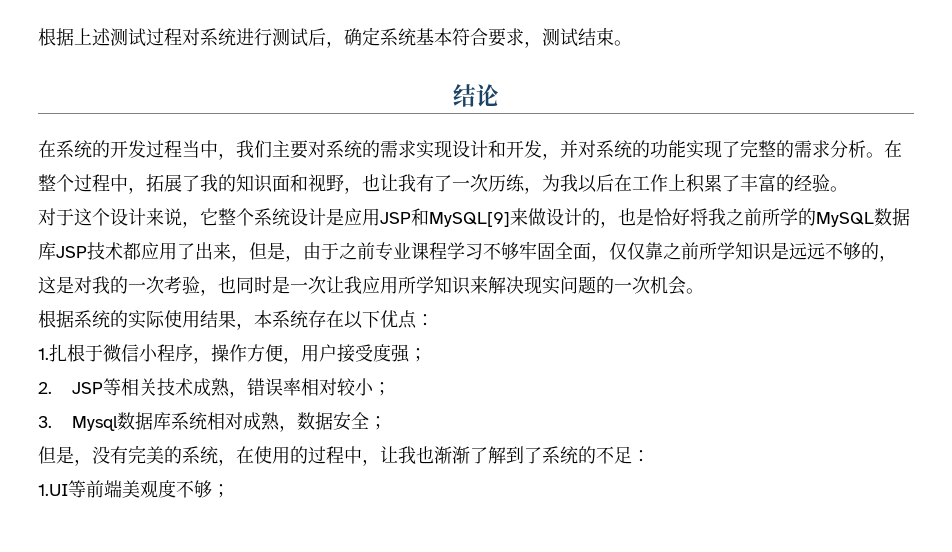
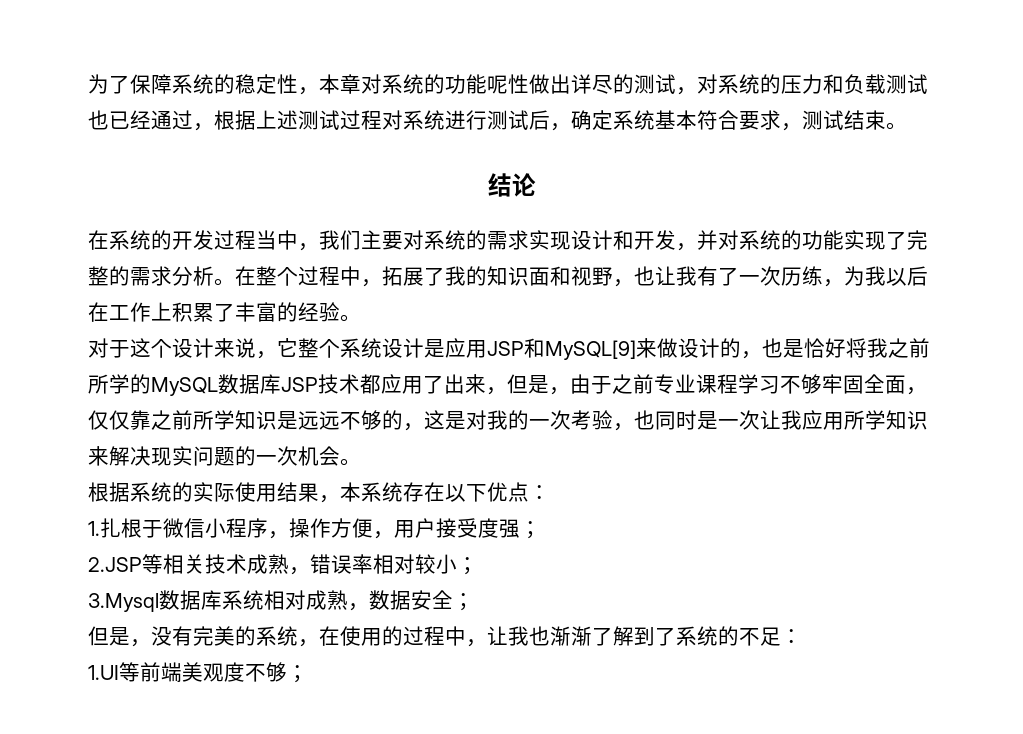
(38, 37) none -> [88,74,928,95] [88,110,214,131] 为了保障系统的稳定性，本章对系统的功能呢性做出详尽的测试，对系统的压力和负载测试也已经通过，
[38,382,104,394] 2. JSP -> [88,557,142,572] 2.JSP
[38,416,119,431] 3. Mysql -> [88,593,159,612] 3.Mysql

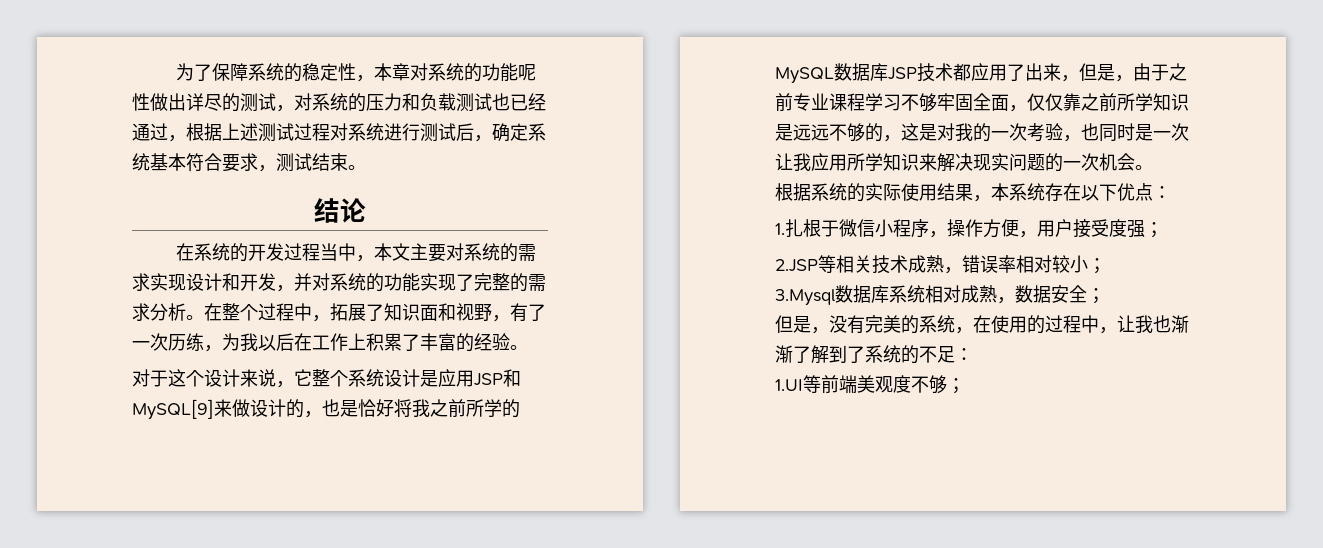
[319,230,361,250] 我们 -> [374,243,411,261] 本文
[445,266,487,286] 我的 -> (384, 312) none
[634,266,697,286] 也让我 -> (510, 318) none

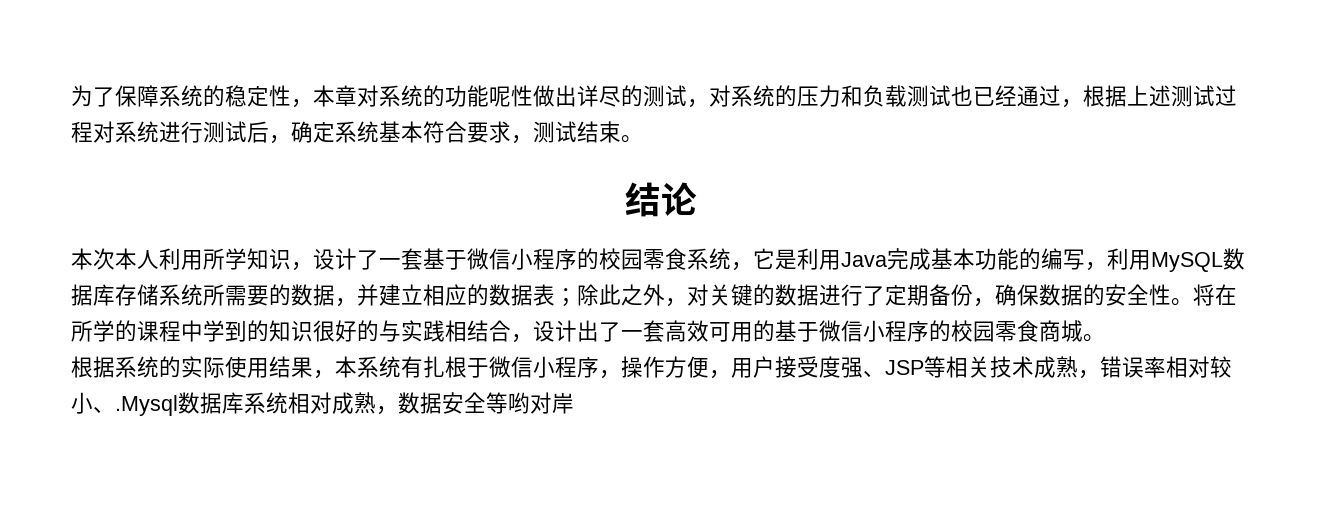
[176,243,537,262] [132,273,546,292] [132,303,546,322] [132,333,528,352] [132,369,521,388] [132,399,520,420] [775,63,1187,84] [775,93,1189,112] [775,123,1189,142] [775,153,1135,172] 在系统的开发过程当中，本文主要对系统的需求实现设计和开发，并对系统的功能实现了完整的需求分析。在整个过程中，拓展了知识面和视野，有了一次历练，为我以后在工作上积累了丰富的经验。 // 对于这个设计来说，它整个系统设计是应用JSP和MySQL[9]来做设计的，也是恰好将我之前所学的MySQL数据库JSP技术都应用了出来，但是，由于之前专业课程学习不够牢固全面，仅仅靠之前所学知识是远远不够的，这是对我的一次考验，也同时是一次让我应用所学知识来解决现实问题的一次机会 -> [71,248,1245,272] [71,284,1237,307] [71,320,1083,343] 本次本人利用所学知识，设计了一套基于微信小程序的校园零食系统，它是利用Java完成基本功能的编写，利用MySQL数据库存储系统所需要的数据，并建立相应的数据表；除此之外，对关键的数据进行了定期备份，确保数据的安全性。将在所学的课程中学到的知识很好的与实践相结合，设计出了一套高效可用的基于微信小程序的校园零食商城
[1045,183,1171,201] [775,223,785,235] 存在以下优点： // 1. -> [401,356,423,378] 有
[1145,222,1163,238] [775,259,818,272] ； // 2.JSP -> [863,360,924,377] 、JSP
[1088,258,1106,274] [775,289,835,306] ； // 3.Mysql -> [93,395,178,416] 、.Mysql
[1087,288,1105,304] [775,315,1189,334] [775,345,973,364] [775,375,965,394] ； // 但是，没有完美的系统，在使用的过程中，让我也渐渐了解到了系统的不足： // 1.UI等前端美观度不够； -> [486,392,574,414] 等哟对岸

